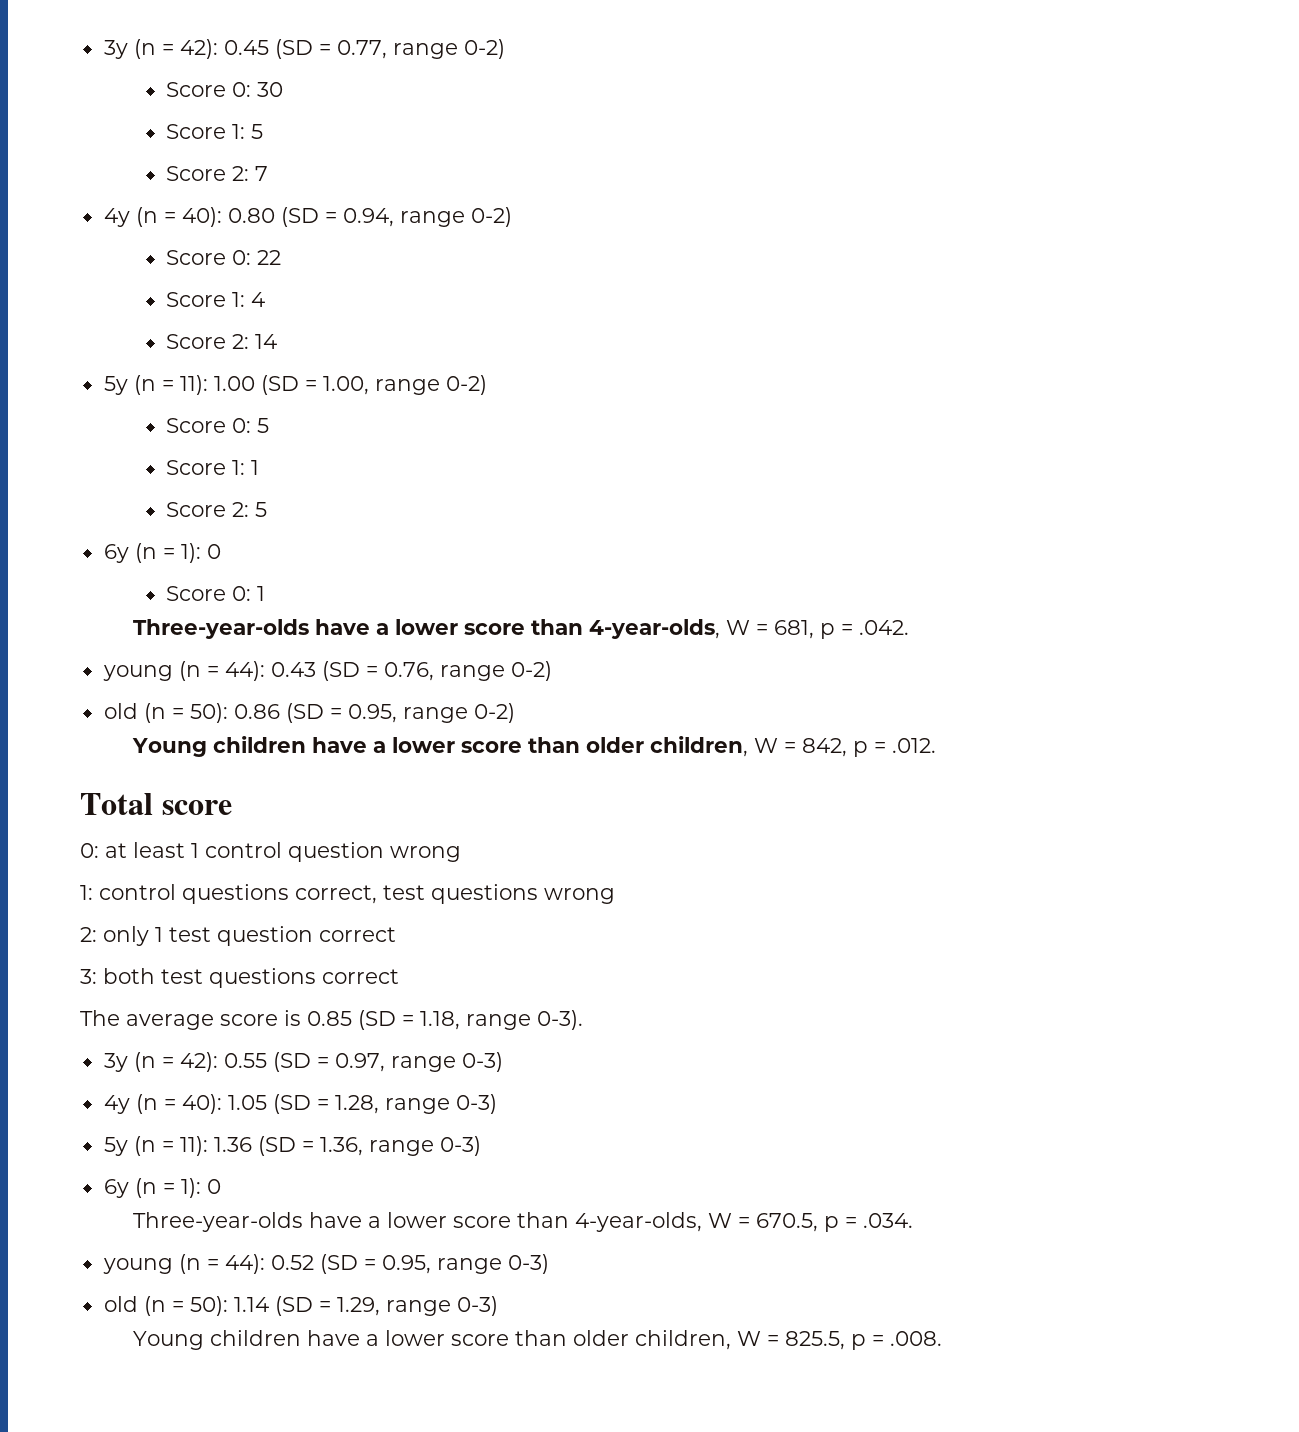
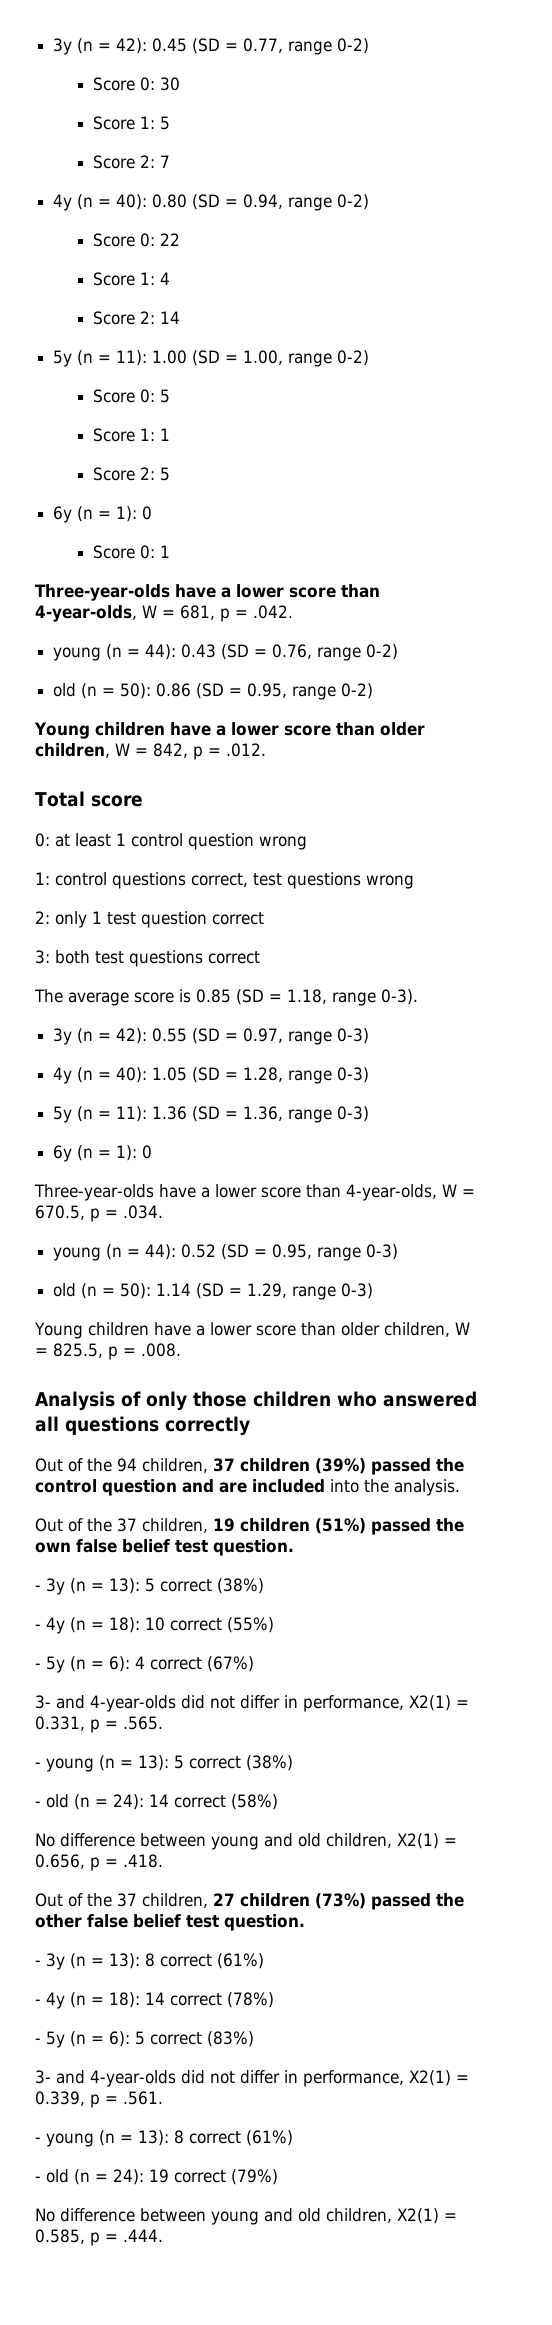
(942, 1338) none -> [35,1391,477,1411] [35,1416,250,1436] [35,1458,464,1475] [35,1479,460,1496] [35,1518,464,1535] [35,1539,294,1556] [35,1578,264,1595] [35,1617,274,1634] [35,1656,254,1673] [35,1695,469,1712] [35,1716,163,1733] [35,1755,293,1772] [35,1794,278,1810] [35,1833,457,1850] [35,1854,163,1871] [35,1893,464,1910] [35,1914,305,1931] [35,1953,264,1970] [35,1992,274,2009] [35,2031,254,2048] [35,2070,469,2087] [35,2091,163,2108] [35,2130,293,2147] [35,2169,278,2185] [35,2208,457,2225] [35,2229,163,2246] // Analysis of only those children who answered all questions correctly // Out of the 94 children, 37 children (39%) passed the control question and are included into the analysis. // Out of the 37 children, 19 children (51%) passed the own false belief test question. // - 3y (n = 13): 5 correct (38%) // - 4y (n = 18): 10 correct (55%) // - 5y (n = 6): 4 correct (67%) // 3- and 4-year-olds did not differ in performance, X2(1) = 0.331, p = .565. // - young (n = 13): 5 correct (38%) // - old (n = 24): 14 correct (58%) // No difference between young and old children, X2(1) = 0.656, p = .418. // Out of the 37 children, 27 children (73%) passed the other false belief test question. // - 3y (n = 13): 8 correct (61%) // - 4y (n = 18): 14 correct (78%) // - 5y (n = 6): 5 correct (83%) // 3- and 4-year-olds did not differ in performance, X2(1) = 0.339, p = .561. // - young (n = 13): 8 correct (61%) // - old (n = 24): 19 correct (79%) // No difference between young and old children, X2(1) = 0.585, p = .444.

